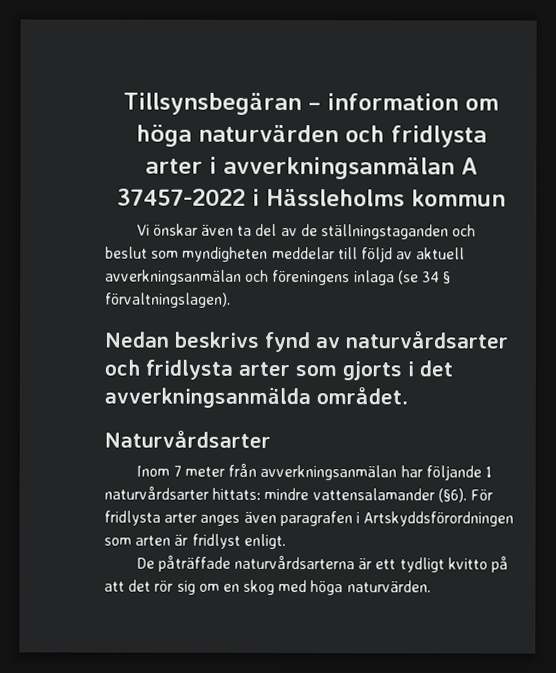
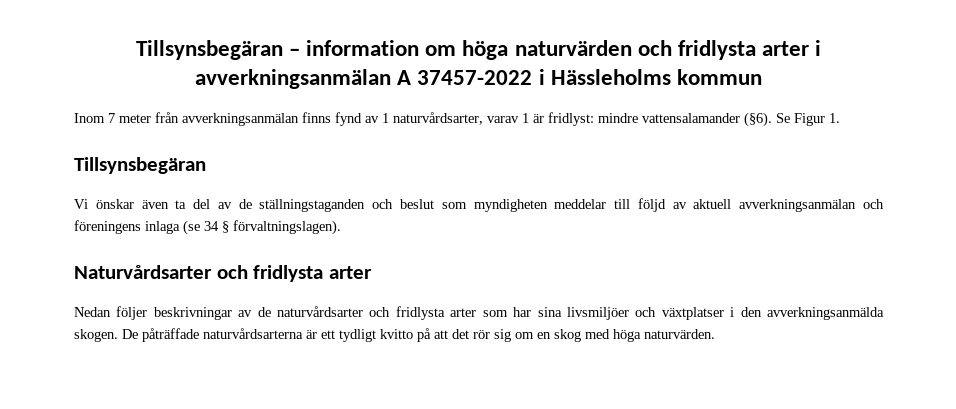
(506, 198) none -> [74,112,840,127] [74,157,206,174] // Inom 7 meter från avverkningsanmälan finns fynd av 1 naturvårdsarter, varav 1 är fridlyst: mindre vattensalamander (§6). Se Figur 1. // Tillsynsbegäran
[104,331,340,353] Nedan beskrivs fynd av -> [74,265,372,282] [74,306,271,320] Naturvårdsarter och fridlysta arter // Nedan följer beskrivningar av de
[342,360,453,381] [104,386,408,409] [104,429,271,448] [135,462,492,481] [104,485,493,503] [104,510,515,527] [104,533,286,550] gjorts i det avverkningsanmälda området. // Naturvårdsarter // Inom 7 meter från avverkningsanmälan har följande 1 naturvårdsarter hittats: mindre vattensalamander (§6). För fridlysta arter anges även paragrafen i Artskyddsförordningen som arten är fridlyst enligt. // -> [513,307,884,320] [74,329,118,342] har sina livsmiljöer och växtplatser i den avverkningsanmälda skogen.

